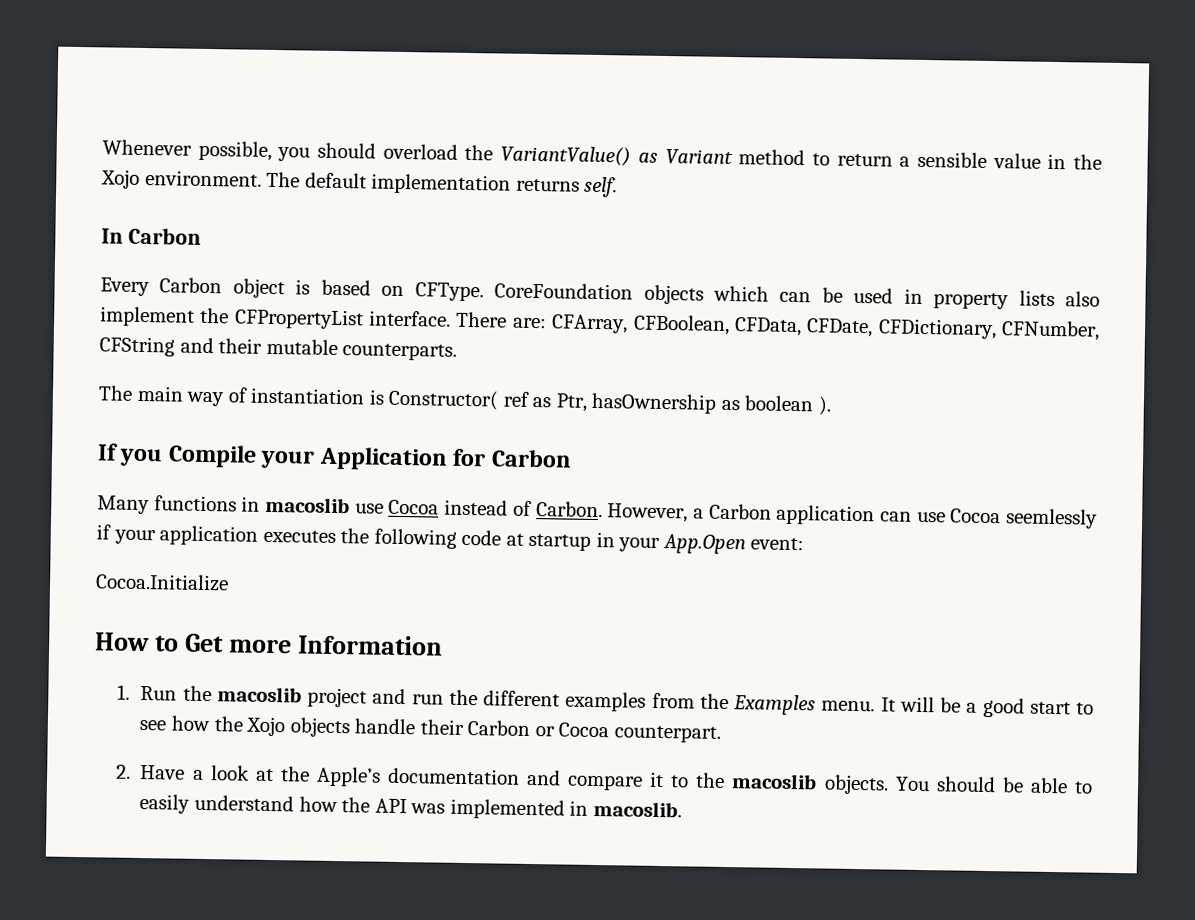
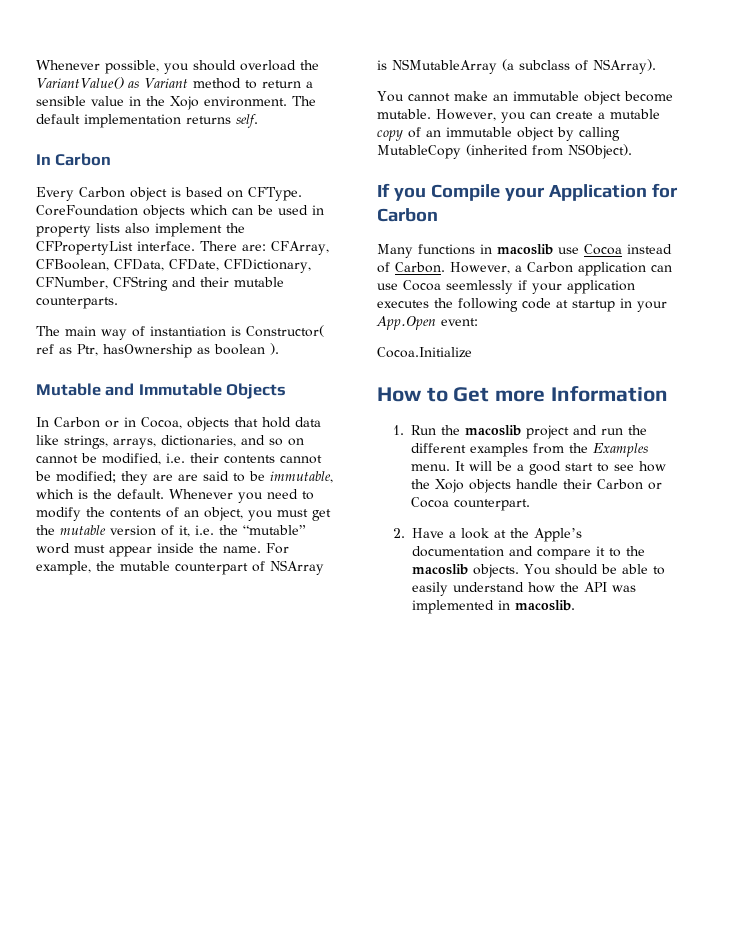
(832, 406) none -> [36,383,287,399] [36,417,321,431] [36,435,304,449] [36,453,322,465] [35,471,333,485] [36,489,314,503] [36,507,331,521] [36,525,306,537] [36,543,289,557] [36,560,324,575] [377,59,656,74] [377,91,673,105] [377,109,660,123] [377,127,620,141] [377,144,632,159] // Mutable and Immutable Objects // In Carbon or in Cocoa, objects that hold data like strings, arrays, dictionaries, and so on cannot be modified, i.e. their contents cannot be modified; they are are said to be immutable, which is the default. Whenever you need to modify the contents of an object, you must get the mutable version of it, i.e. the “mutable” word must appear inside the name. For example, the mutable counterpart of NSArray is NSMutableArray (a subclass of NSArray). // You cannot make an immutable object become mutable. However, you can create a mutable copy of an immutable object by calling MutableCopy (inherited from NSObject).

